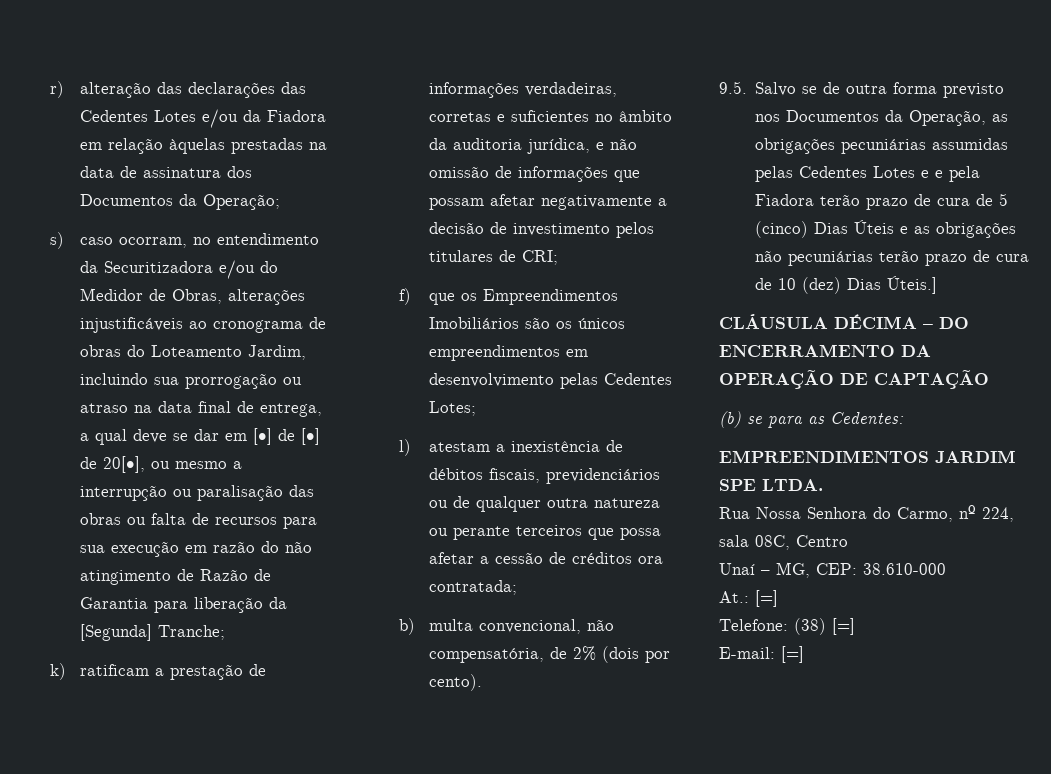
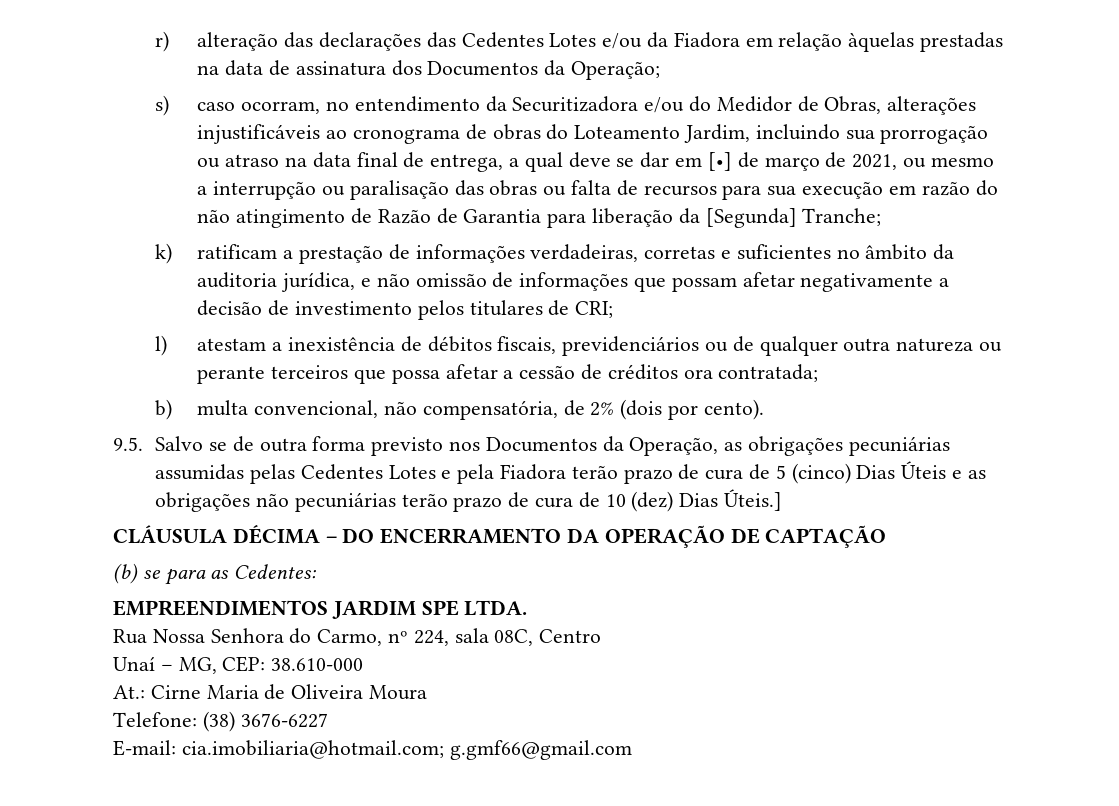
[300,428,320,445] [79,456,145,473] [•] de 20[•], -> [764,152,898,171] março de 2021,
[399,288,618,305] [428,317,625,329] [428,345,588,361] [428,373,672,389] [428,401,476,416] // f) que os Empreendimentos Imobiliários são os únicos empreendimentos em desenvolvimento pelas Cedentes Lotes; -> (614, 309) none
[935,170,944,178] e -> (452, 474) none
[755,590,778,607] [=] -> [150,684,428,700] Cirne Maria de Oliveira Moura
[832,618,855,635] [=] -> [240,713,328,728] 3676-6227
[781,646,804,663] [=] -> [181,740,632,760] cia.imobiliaria@hotmail.com; g.gmf66@gmail.com

